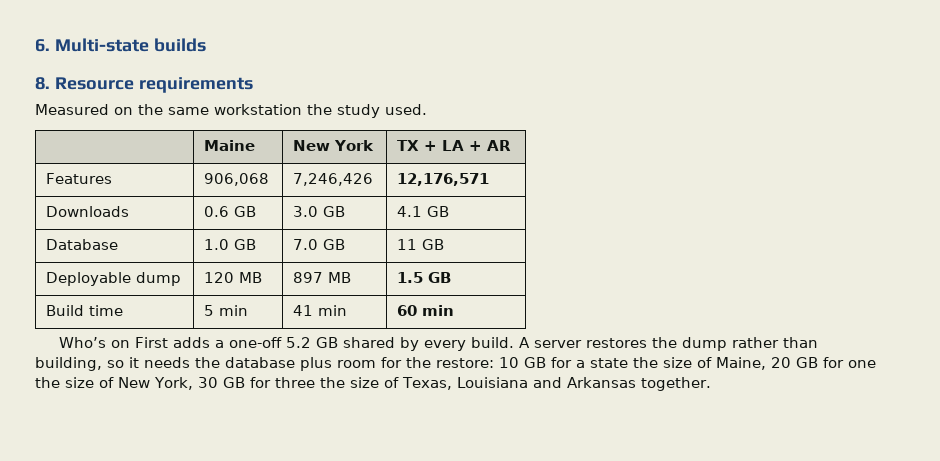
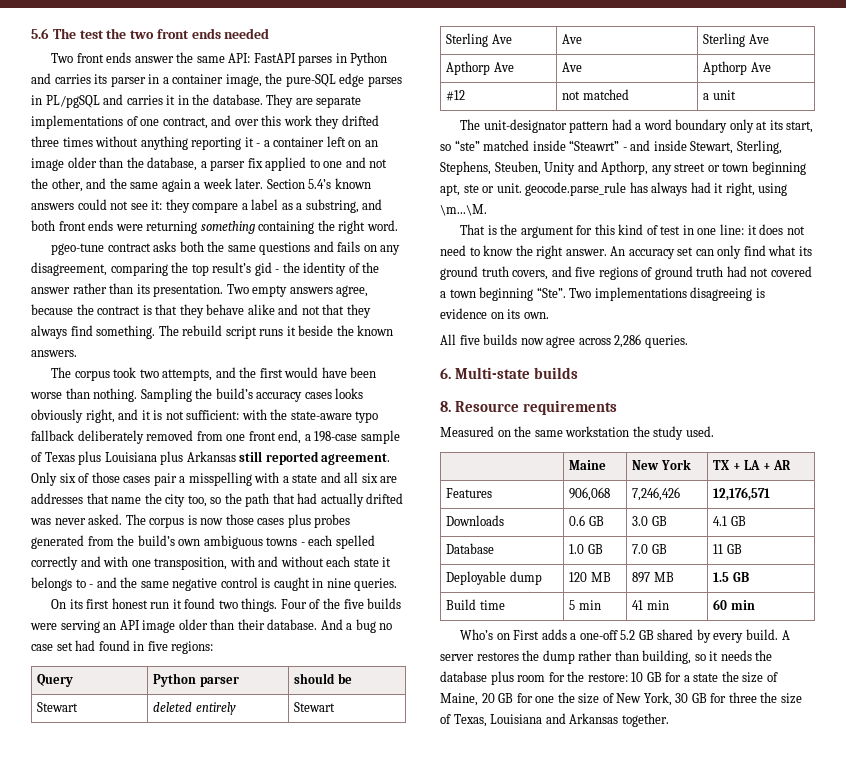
(35, 45) none -> [31,28,270,39] [51,52,388,66] [31,73,402,87] [31,94,362,108] [31,115,379,129] [31,136,378,150] [31,157,388,171] [31,178,371,192] [31,199,383,213] [31,220,398,234] [51,241,401,255] [31,262,380,276] [31,283,369,297] [31,304,371,318] [31,325,394,339] [31,350,77,357] [51,367,377,381] [30,388,364,402] [31,409,379,423] [31,430,400,444] [31,451,391,465] [31,472,398,486] [31,493,404,507] [30,514,351,528] [31,535,375,549] [31,556,392,570] [31,577,398,591] [51,598,402,612] [30,619,393,633] [31,640,214,654] [37,674,74,687] [153,673,239,687] [294,673,352,684] [37,702,79,712] [153,702,236,715] [294,702,336,712] [446,33,512,47] [562,34,583,44] [703,33,769,47] [446,61,514,75] [562,62,583,72] [703,61,771,75] [446,90,466,101] [562,89,629,100] [703,90,736,100] [460,119,814,133] [440,140,782,154] [440,161,806,175] [440,182,788,196] [440,204,487,216] [460,224,805,238] [440,245,812,259] [440,266,812,280] [440,287,765,301] [440,308,549,319] [440,334,688,348] 5.6 The test the two front ends needed // Two front ends answer the same API: FastAPI parses in Python and carries its parser in a container image, the pure-SQL edge parses in PL/pgSQL and carries it in the database. They are separate implementations of one contract, and over this work they drifted three times without anything reporting it - a container left on an image older than the database, a parser fix applied to one and not the other, and the same again a week later. Section 5.4’s known answers could not see it: they compare a label as a substring, and both front ends were returning something containing the right word. // pgeo-tune contract asks both the same questions and fails on any disagreement, comparing the top result’s gid - the identity of the answer rather than its presentation. Two empty answers agree, because the contract is that they behave alike and not that they always find something. The rebuild script runs it beside the known answers. // The corpus took two attempts, and the first would have been worse than nothing. Sampling the build’s accuracy cases looks obviously right, and it is not sufficient: with the state-aware typo fallback deliberately removed from one front end, a 198-case sample of Texas plus Louisiana plus Arkansas still reported agreement. Only six of those cases pair a misspelling with a state and all six are addresses that name the city too, so the path that had actually drifted was never asked. The corpus is now those cases plus probes generated from the build’s own ambiguous towns - each spelled correctly and with one transposition, with and without each state it belongs to - and the same negative control is caught in nine queries. // On its first honest run it found two things. Four of the five builds were serving an API image older than their database. And a bug no case set had found in five regions: // Query | Python parser | should be // Stewart | deleted entirely | Stewart // Sterling Ave | Ave | Sterling Ave // Apthorp Ave | Ave | Apthorp Ave // #12 | not matched | a unit // The unit-designator pattern had a word boundary only at its start, so “ste” matched inside “Steawrt” - and inside Stewart, Sterling, Stephens, Steuben, Unity and Apthorp, any street or town beginning apt, ste or unit. geocode.parse_rule has always had it right, using \m...\M. // That is the argument for this kind of test in one line: it does not need to know the right answer. An accuracy set can only find what its ground truth covers, and five regions of ground truth had not covered a town beginning “Ste”. Two implementations disagreeing is evidence on its own. // All five builds now agree across 2,286 queries. //

